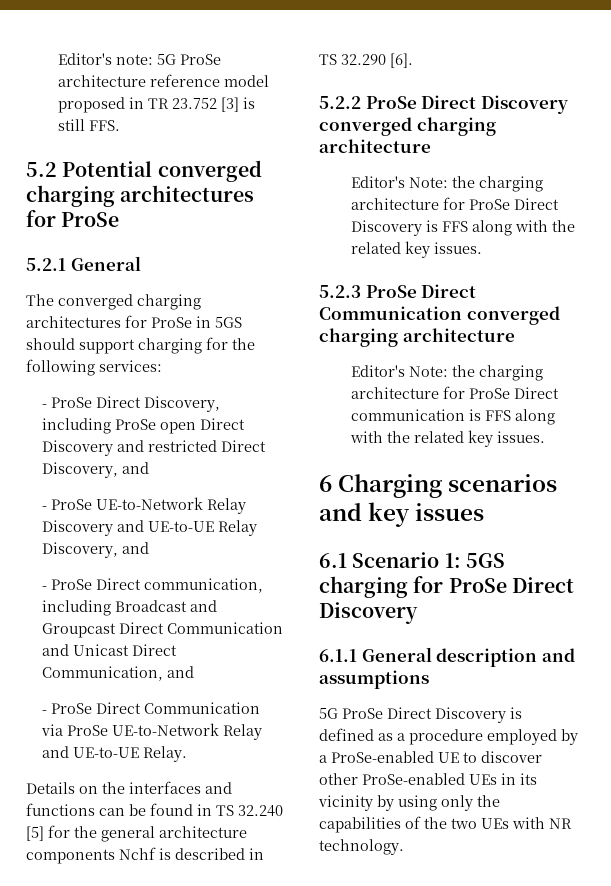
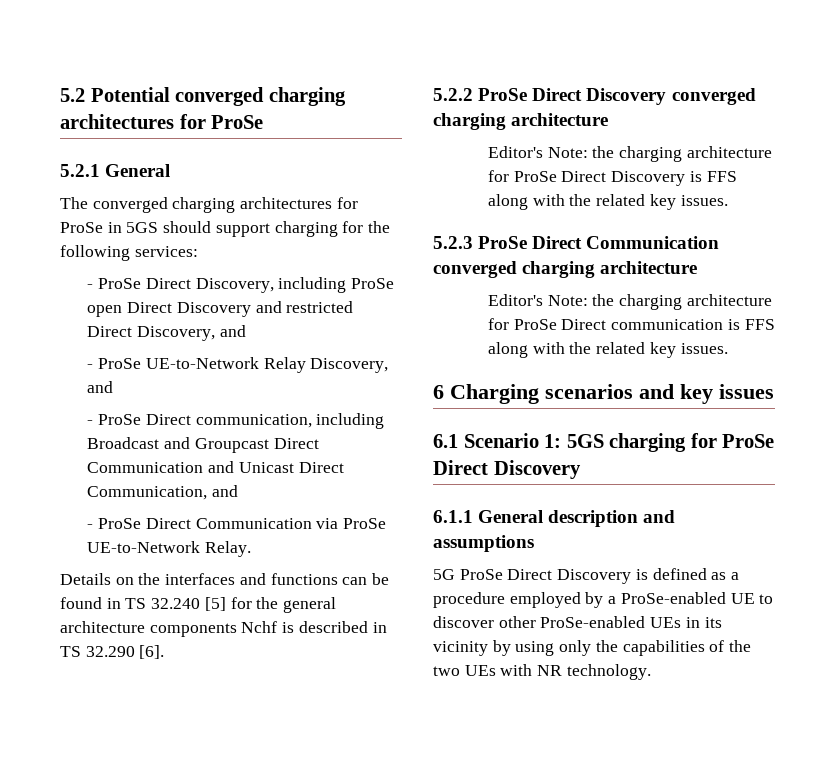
[58,53,222,65] [58,74,270,87] [58,97,256,113] [58,119,121,131] Editor's note: 5G ProSe architecture reference model proposed in TR 23.752 [3] is still FFS. // -> (60, 95) none
[42,520,258,536] Discovery and UE-to-UE Relay -> (306, 365) none
[223,724,263,740] [42,746,140,758] Relay and UE-to-UE -> (201, 547) none

